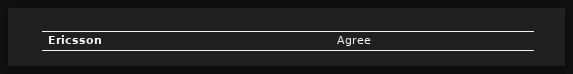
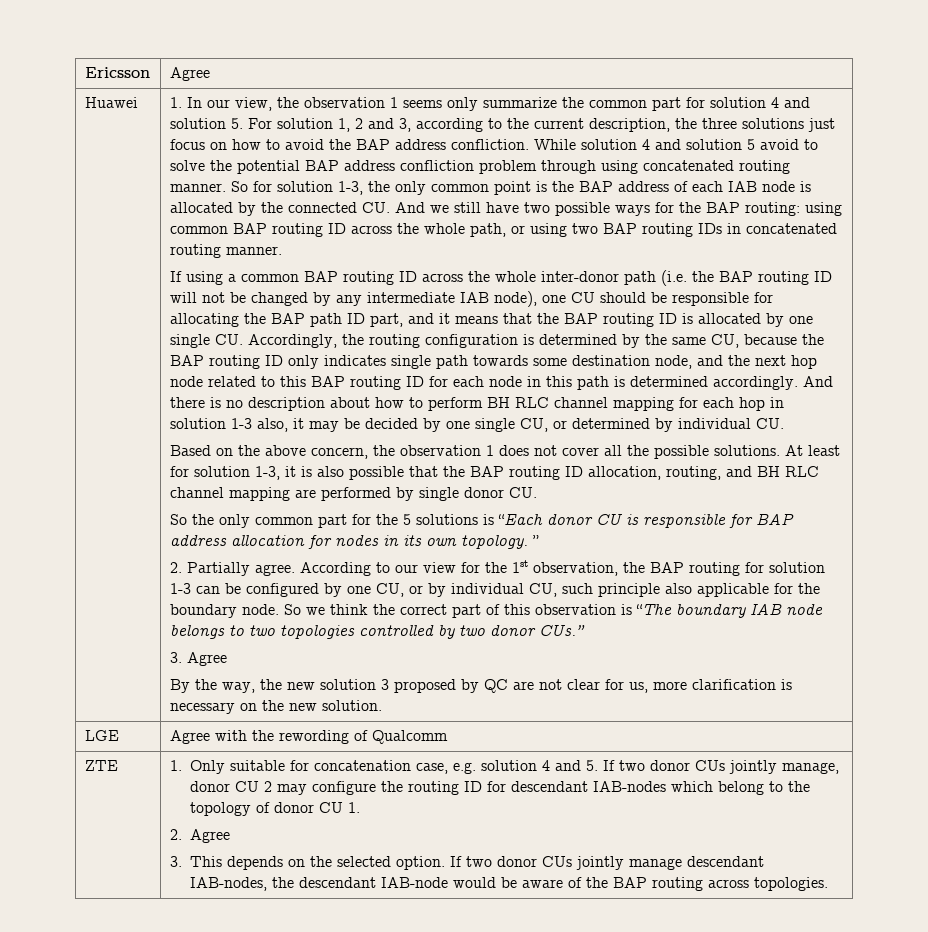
(371, 41) none -> [84,97,138,108] [169,97,810,111] [169,118,835,132] [169,139,818,150] [169,160,790,174] [169,181,811,195] [169,202,842,216] [169,223,837,237] [169,244,282,258] [169,270,832,286] [169,291,773,307] [169,313,813,327] [169,334,824,348] [169,355,817,369] [169,376,833,390] [169,397,784,411] [169,418,784,432] [169,445,840,459] [169,466,819,480] [169,487,537,501] [169,513,794,528] [169,535,539,549] [169,560,825,576] [169,583,820,597] [169,603,823,618] [169,624,585,639] [169,652,227,666] [169,679,792,693] [169,700,382,714] [84,730,119,741] [169,730,448,744] [84,760,118,771] [169,760,839,774] [189,781,810,795] [189,802,360,816] [169,829,230,843] [169,856,764,870] [189,877,828,891] // Huawei | 1. In our view, the observation 1 seems only summarize the common part for solution 4 and solution 5. For solution 1, 2 and 3, according to the current description, the three solutions just focus on how to avoid the BAP address confliction. While solution 4 and solution 5 avoid to solve the potential BAP address confliction problem through using concatenated routing manner. So for solution 1-3, the only common point is the BAP address of each IAB node is allocated by the connected CU. And we still have two possible ways for the BAP routing: using common BAP routing ID across the whole path, or using two BAP routing IDs in concatenated routing manner. // If using a common BAP routing ID across the whole inter-donor path (i.e. the BAP routing ID will not be changed by any intermediate IAB node), one CU should be responsible for allocating the BAP path ID part, and it means that the BAP routing ID is allocated by one single CU. Accordingly, the routing configuration is determined by the same CU, because the BAP routing ID only indicates single path towards some destination node, and the next hop node related to this BAP routing ID for each node in this path is determined accordingly. And there is no description about how to perform BH RLC channel mapping for each hop in solution 1-3 also, it may be decided by one single CU, or determined by individual CU. // Based on the above concern, the observation 1 does not cover all the possible solutions. At least for solution 1-3, it is also possible that the BAP routing ID allocation, routing, and BH RLC channel mapping are performed by single donor CU. // So the only common part for the 5 solutions is “Each donor CU is responsible for BAP address allocation for nodes in its own topology. ” // 2. Partially agree. According to our view for the 1st observation, the BAP routing for solution 1-3 can be configured by one CU, or by individual CU, such principle also applicable for the boundary node. So we think the correct part of this observation is “The boundary IAB node belongs to two topologies controlled by two donor CUs.” // 3. Agree // By the way, the new solution 3 proposed by QC are not clear for us, more clarification is necessary on the new solution. // LGE | Agree with the rewording of Qualcomm // ZTE | 1. Only suitable for concatenation case, e.g. solution 4 and 5. If two donor CUs jointly manage, donor CU 2 may configure the routing ID for descendant IAB-nodes which belong to the topology of donor CU 1. // 2. Agree // 3. This depends on the selected option. If two donor CUs jointly manage descendant IAB-nodes, the descendant IAB-node would be aware of the BAP routing across topologies.

